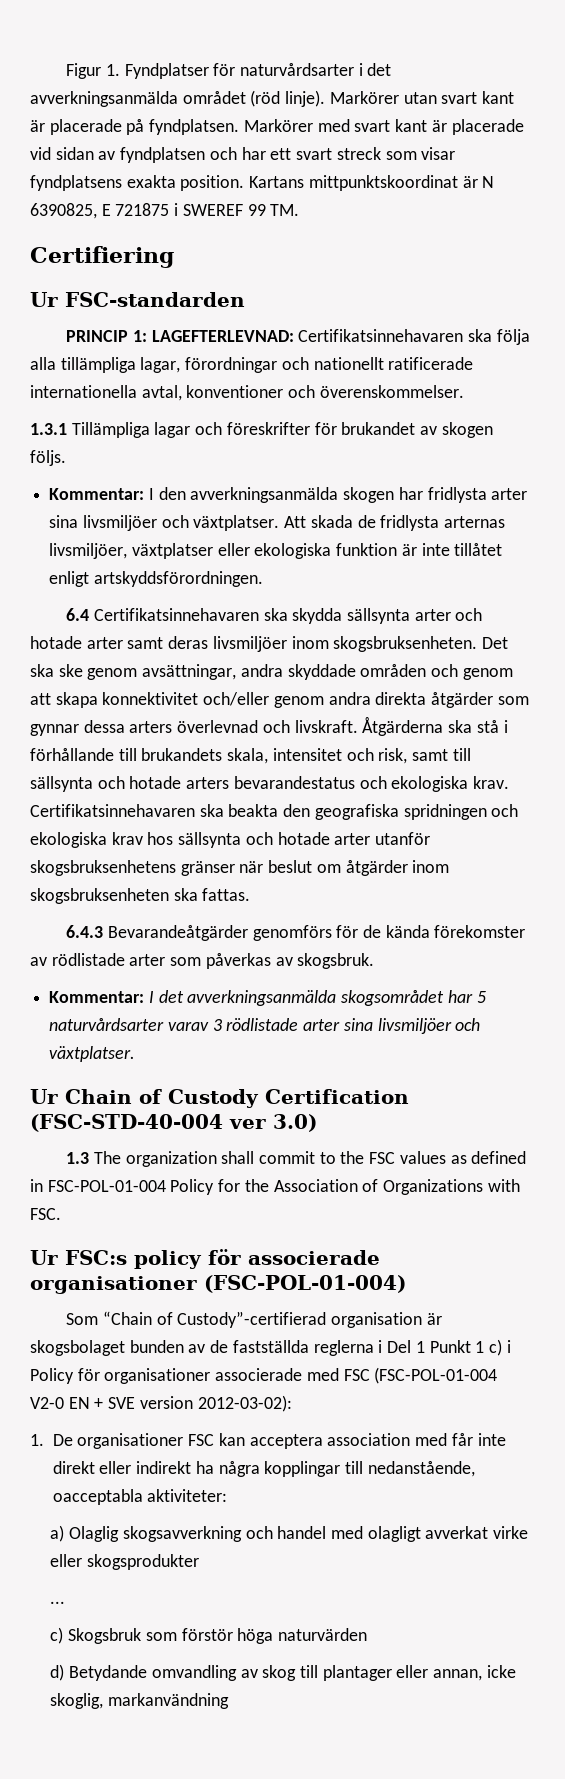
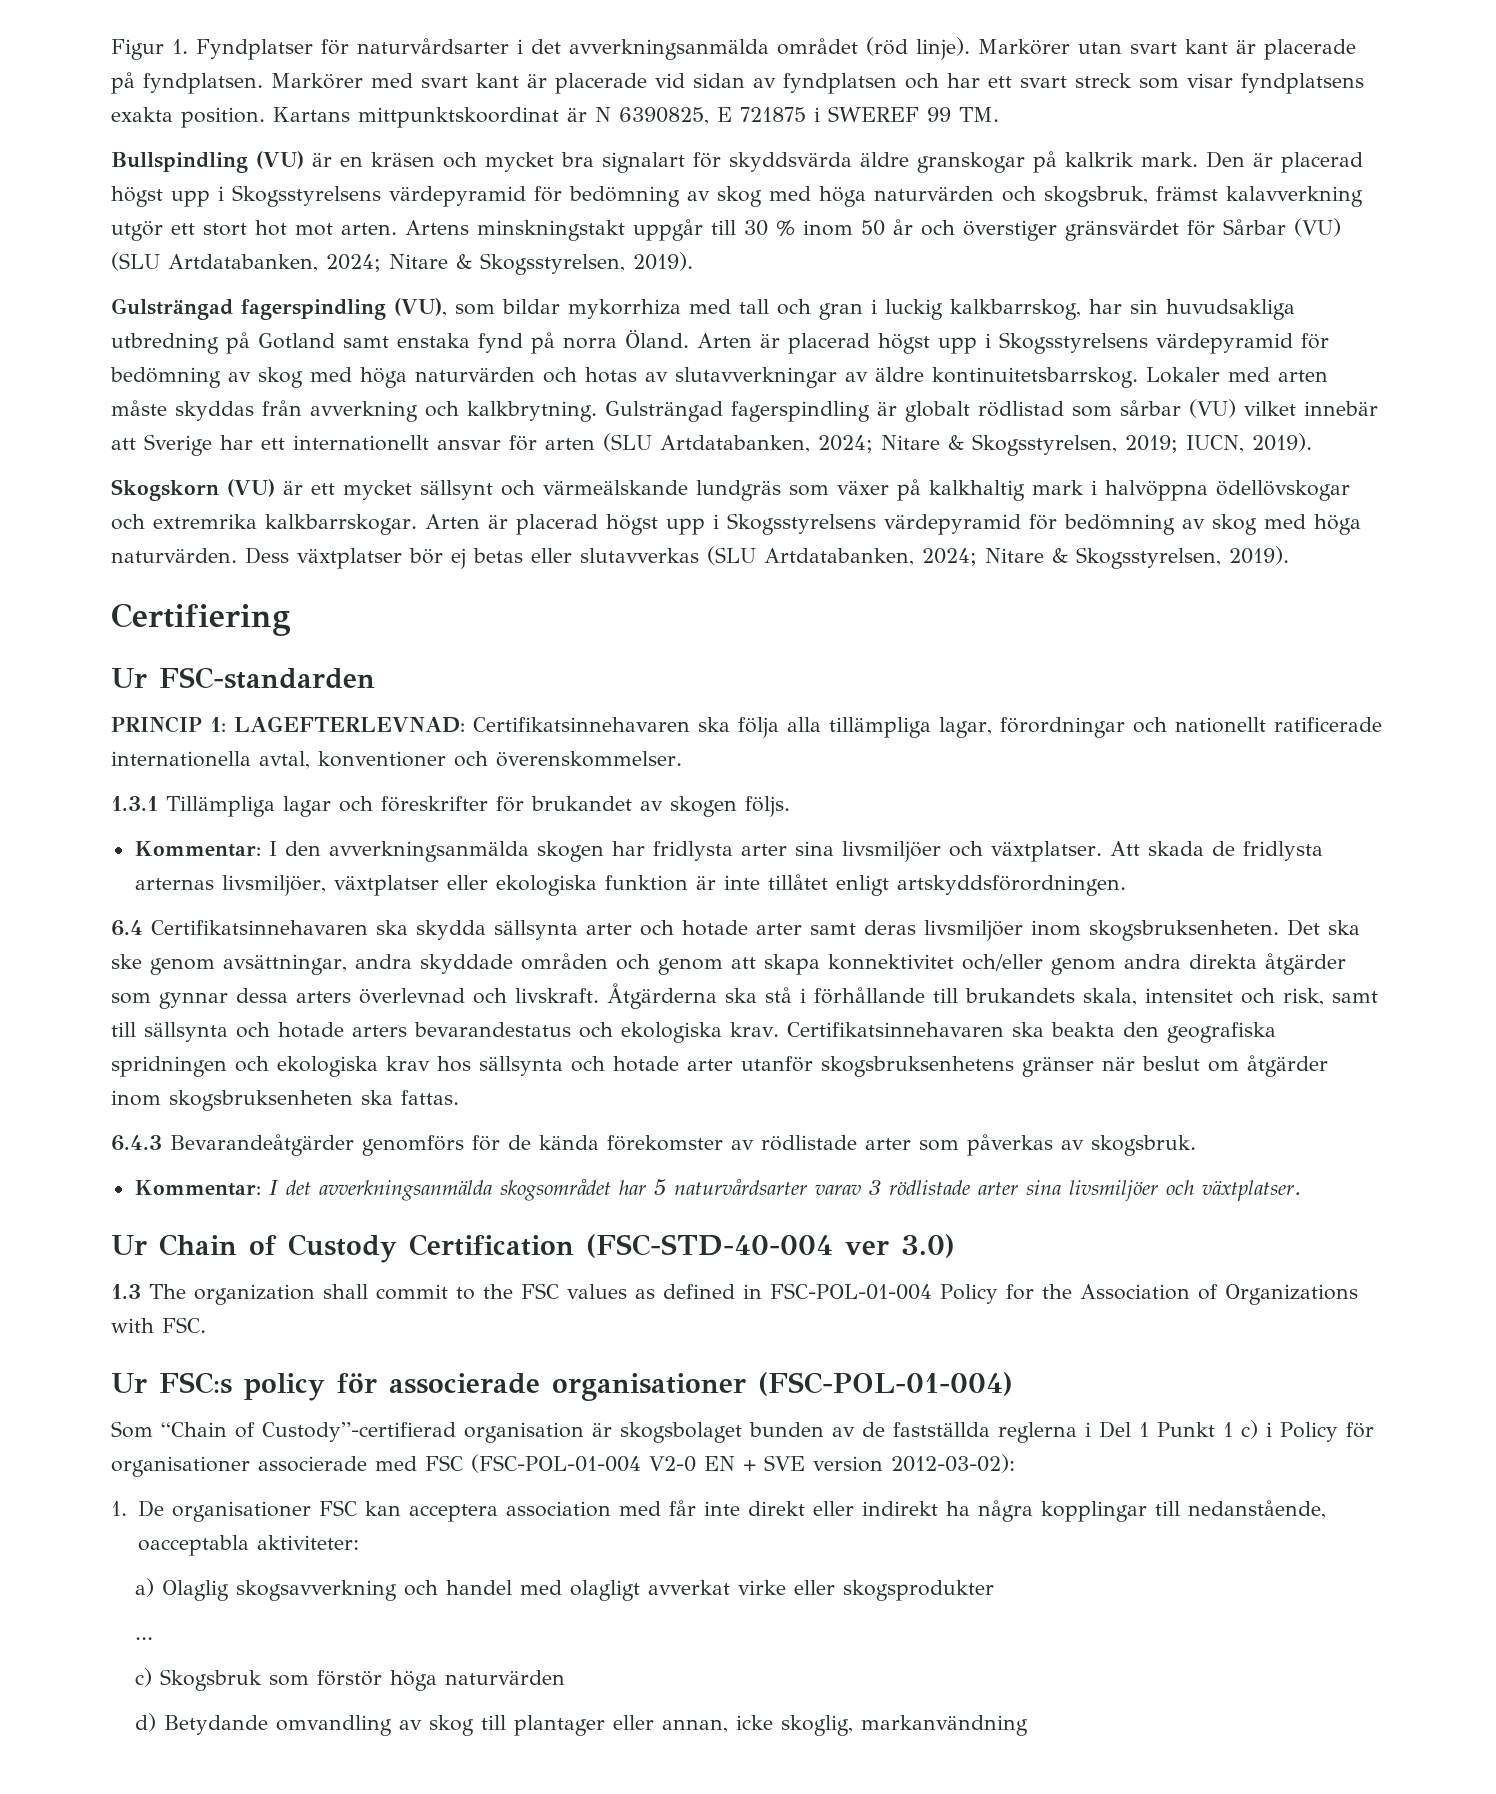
(300, 210) none -> [111,151,1363,173] [111,185,1363,207] [111,218,1341,241] [111,252,693,275] [111,298,1295,320] [111,330,1329,354] [110,367,1328,388] [111,399,1378,422] [111,433,1312,456] [111,479,1350,501] [111,513,1361,535] [111,546,1289,569] // Bullspindling (VU) är en kräsen och mycket bra signalart för skyddsvärda äldre granskogar på kalkrik mark. Den är placerad högst upp i Skogsstyrelsens värdepyramid för bedömning av skog med höga naturvärden och skogsbruk, främst kalavverkning utgör ett stort hot mot arten. Artens minskningstakt uppgår till 30 % inom 50 år och överstiger gränsvärdet för Sårbar (VU) (SLU Artdatabanken, 2024; Nitare & Skogsstyrelsen, 2019). // Gulsträngad fagerspindling (VU), som bildar mykorrhiza med tall och gran i luckig kalkbarrskog, har sin huvudsakliga utbredning på Gotland samt enstaka fynd på norra Öland. Arten är placerad högst upp i Skogsstyrelsens värdepyramid för bedömning av skog med höga naturvärden och hotas av slutavverkningar av äldre kontinuitetsbarrskog. Lokaler med arten måste skyddas från avverkning och kalkbrytning. Gulsträngad fagerspindling är globalt rödlistad som sårbar (VU) vilket innebär att Sverige har ett internationellt ansvar för arten (SLU Artdatabanken, 2024; Nitare & Skogsstyrelsen, 2019; IUCN, 2019). // Skogskorn (VU) är ett mycket sällsynt och värmeälskande lundgräs som växer på kalkhaltig mark i halvöppna ödellövskogar och extremrika kalkbarrskogar. Arten är placerad högst upp i Skogsstyrelsens värdepyramid för bedömning av skog med höga naturvärden. Dess växtplatser bör ej betas eller slutavverkas (SLU Artdatabanken, 2024; Nitare & Skogsstyrelsen, 2019).

